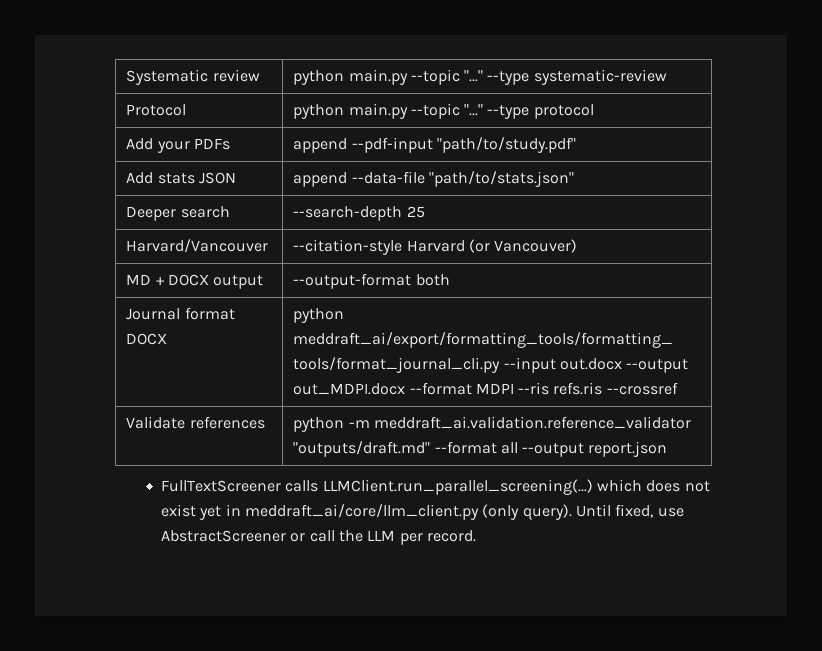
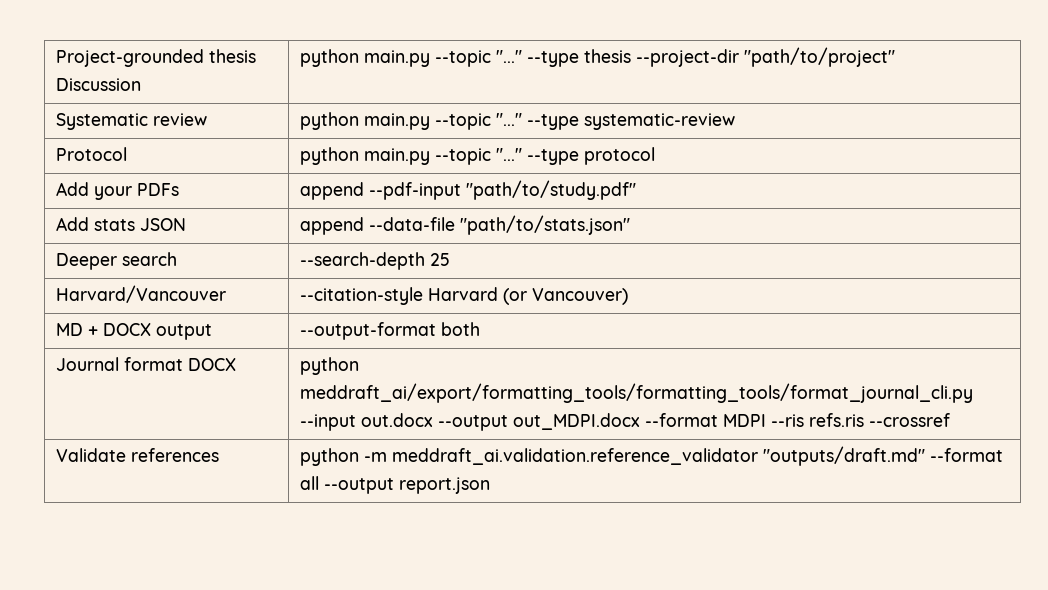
(126, 77) none -> [56,49,257,67] [56,78,142,91] [300,47,896,67] Project-grounded thesis Discussion | python main.py --topic "..." --type thesis --project-dir "path/to/project" //
[161,479,710,495] [161,504,684,520] [161,530,477,545] // FullTextScreener calls LLMClient.run_parallel_screening(...) which does not exist yet in meddraft_ai/core/llm_client.py (only query). Until fixed, use AbstractScreener or call the LLM per record. -> (491, 485) none

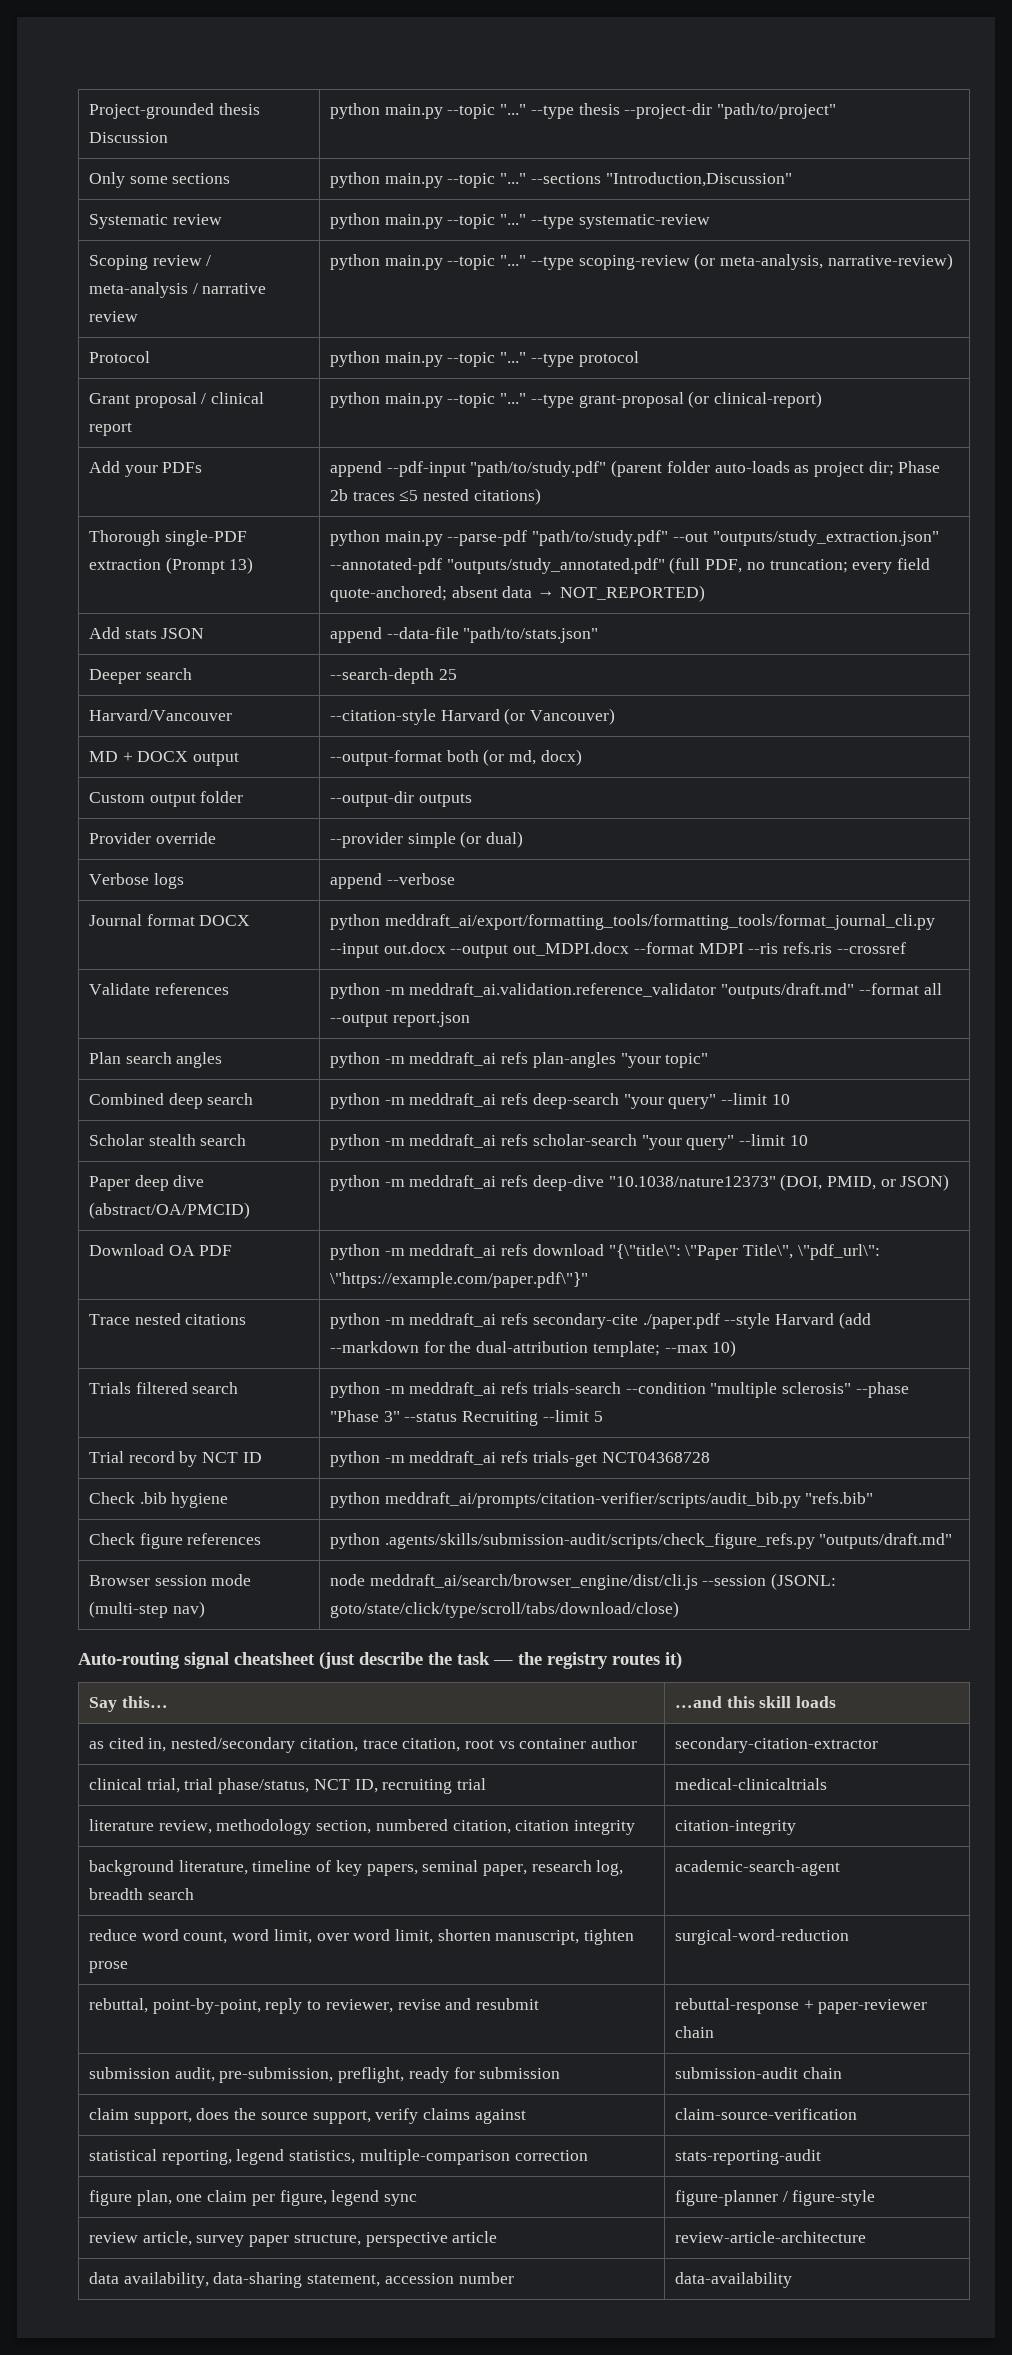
(896, 57) none -> [88,172,231,188] [329,172,792,188] // Only some sections | python main.py --topic "..." --sections "Introduction,Discussion"
(736, 121) none -> [88,255,212,270] [88,282,267,298] [88,311,138,322] [329,253,953,270] // Scoping review / meta-analysis / narrative review | python main.py --topic "..." --type scoping-review (or meta-analysis, narrative-review)
(656, 156) none -> [88,392,265,408] [88,422,132,436] [329,391,822,408] // Grant proposal / clinical report | python main.py --topic "..." --type grant-proposal (or clinical-report)
(637, 190) none -> [611,460,941,477] [329,488,541,505] [88,530,247,546] [88,557,254,574] [329,530,939,546] [329,557,930,574] [329,585,705,602] (parent folder auto-loads as project dir; Phase 2b traces ≤5 nested citations) // Thorough single-PDF extraction (Prompt 13) | python main.py --parse-pdf "path/to/study.pdf" --out "outputs/study_extraction.json" --annotated-pdf "outputs/study_annotated.pdf" (full PDF, no truncation; every field quote-anchored; absent data → NOT_REPORTED)
(481, 329) none -> [483,749,582,766] [88,791,244,807] [329,791,472,807] [88,832,216,844] [329,831,524,848] [88,873,184,889] [329,873,455,889] (or md, docx) // Custom output folder | --output-dir outputs // Provider override | --provider simple (or dual) // Verbose logs | append --verbose
(491, 485) none -> [88,1052,223,1068] [329,1052,709,1068] [88,1093,254,1109] [329,1093,790,1109] [88,1134,247,1146] [329,1134,808,1150] [88,1175,205,1191] [88,1202,250,1219] [329,1174,950,1191] [88,1244,233,1256] [329,1244,880,1260] [329,1272,588,1288] [88,1313,247,1325] [329,1312,871,1329] [329,1340,737,1357] [88,1382,239,1394] [329,1382,909,1398] [329,1410,603,1426] [88,1451,262,1467] [329,1451,710,1467] [88,1492,229,1508] [329,1492,874,1508] [88,1533,262,1549] [329,1533,953,1549] [88,1574,252,1586] [88,1601,205,1618] [329,1573,837,1590] [329,1601,679,1618] [78,1652,682,1669] [88,1696,168,1712] [674,1696,837,1708] [88,1737,638,1753] [674,1737,878,1753] [88,1778,486,1794] [674,1778,827,1790] [88,1819,635,1835] [674,1820,796,1835] [88,1860,624,1876] [88,1888,194,1900] [674,1860,840,1876] [88,1929,635,1945] [88,1961,128,1973] [674,1929,849,1945] [88,1998,539,2014] [674,1998,928,2014] [674,2026,714,2038] [88,2067,561,2083] [674,2067,842,2079] [88,2108,526,2124] [674,2108,857,2120] [88,2149,588,2165] [674,2149,821,2165] [88,2190,417,2206] [674,2190,876,2206] [88,2231,498,2247] [674,2231,866,2243] [88,2272,514,2288] [674,2272,792,2288] // Plan search angles | python -m meddraft_ai refs plan-angles "your topic" // Combined deep search | python -m meddraft_ai refs deep-search "your query" --limit 10 // Scholar stealth search | python -m meddraft_ai refs scholar-search "your query" --limit 10 // Paper deep dive (abstract/OA/PMCID) | python -m meddraft_ai refs deep-dive "10.1038/nature12373" (DOI, PMID, or JSON) // Download OA PDF | python -m meddraft_ai refs download "{\"title\": \"Paper Title\", \"pdf_url\": \"https://example.com/paper.pdf\"}" // Trace nested citations | python -m meddraft_ai refs secondary-cite ./paper.pdf --style Harvard (add --markdown for the dual-attribution template; --max 10) // Trials filtered search | python -m meddraft_ai refs trials-search --condition "multiple sclerosis" --phase "Phase 3" --status Recruiting --limit 5 // Trial record by NCT ID | python -m meddraft_ai refs trials-get NCT04368728 // Check .bib hygiene | python meddraft_ai/prompts/citation-verifier/scripts/audit_bib.py "refs.bib" // Check figure references | python .agents/skills/submission-audit/scripts/check_figure_refs.py "outputs/draft.md" // Browser session mode (multi-step nav) | node meddraft_ai/search/browser_engine/dist/cli.js --session (JSONL: goto/state/click/type/scroll/tabs/download/close) // Auto-routing signal cheatsheet (just describe the task — the registry routes it) // Say this… | …and this skill loads // as cited in, nested/secondary citation, trace citation, root vs container author | secondary-citation-extractor // clinical trial, trial phase/status, NCT ID, recruiting trial | medical-clinicaltrials // literature review, methodology section, numbered citation, citation integrity | citation-integrity // background literature, timeline of key papers, seminal paper, research log, breadth search | academic-search-agent // reduce word count, word limit, over word limit, shorten manuscript, tighten prose | surgical-word-reduction // rebuttal, point-by-point, reply to reviewer, revise and resubmit | rebuttal-response + paper-reviewer chain // submission audit, pre-submission, preflight, ready for submission | submission-audit chain // claim support, does the source support, verify claims against | claim-source-verification // statistical reporting, legend statistics, multiple-comparison correction | stats-reporting-audit // figure plan, one claim per figure, legend sync | figure-planner / figure-style // review article, survey paper structure, perspective article | review-article-architecture // data availability, data-sharing statement, accession number | data-availability

